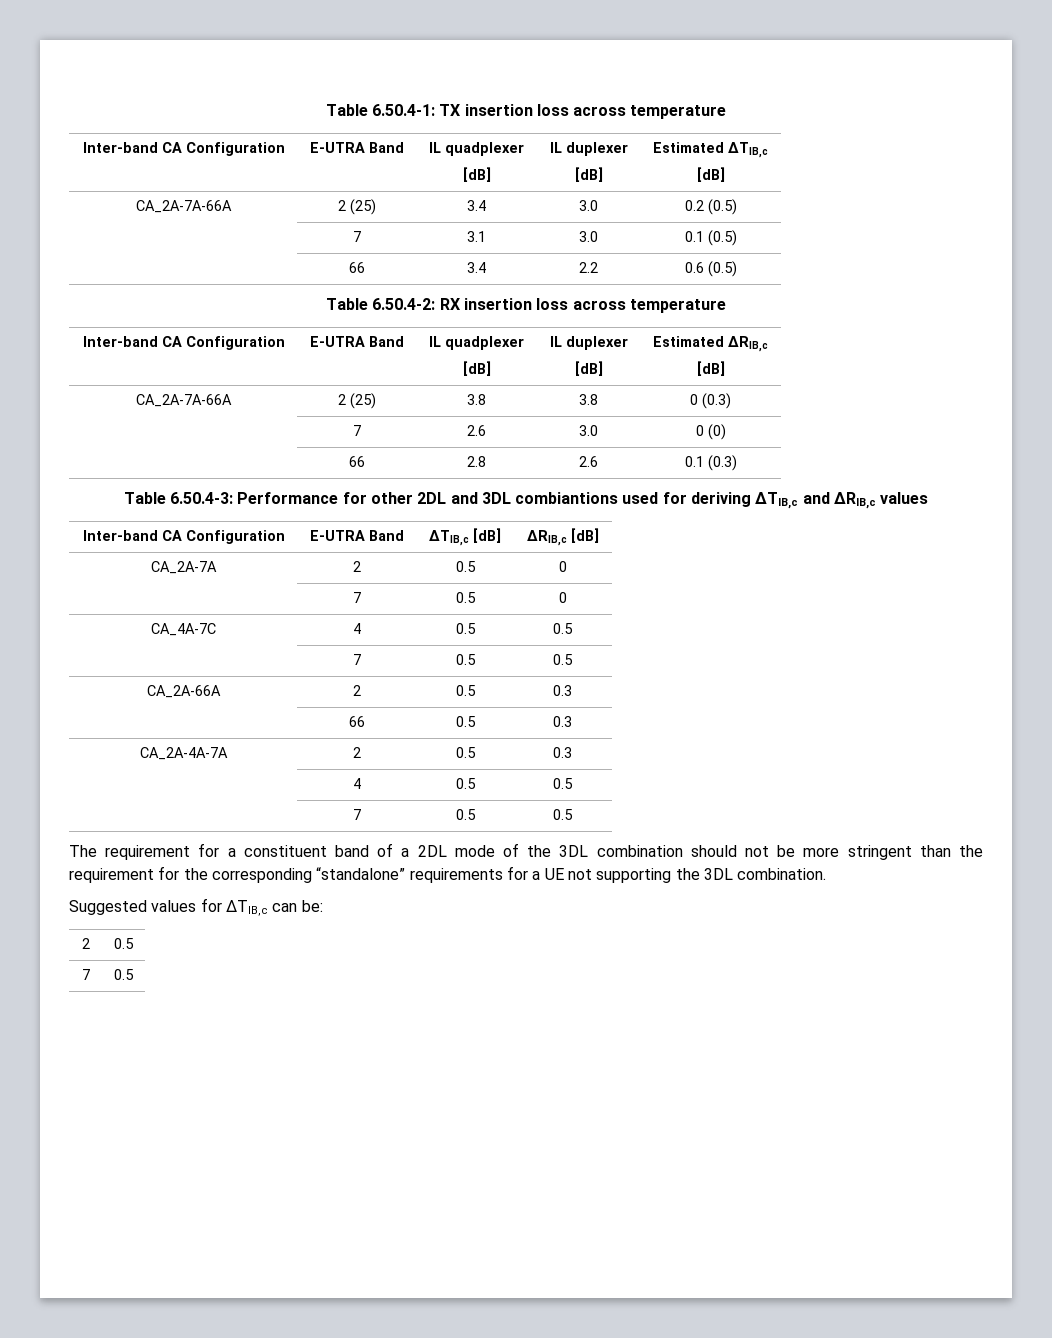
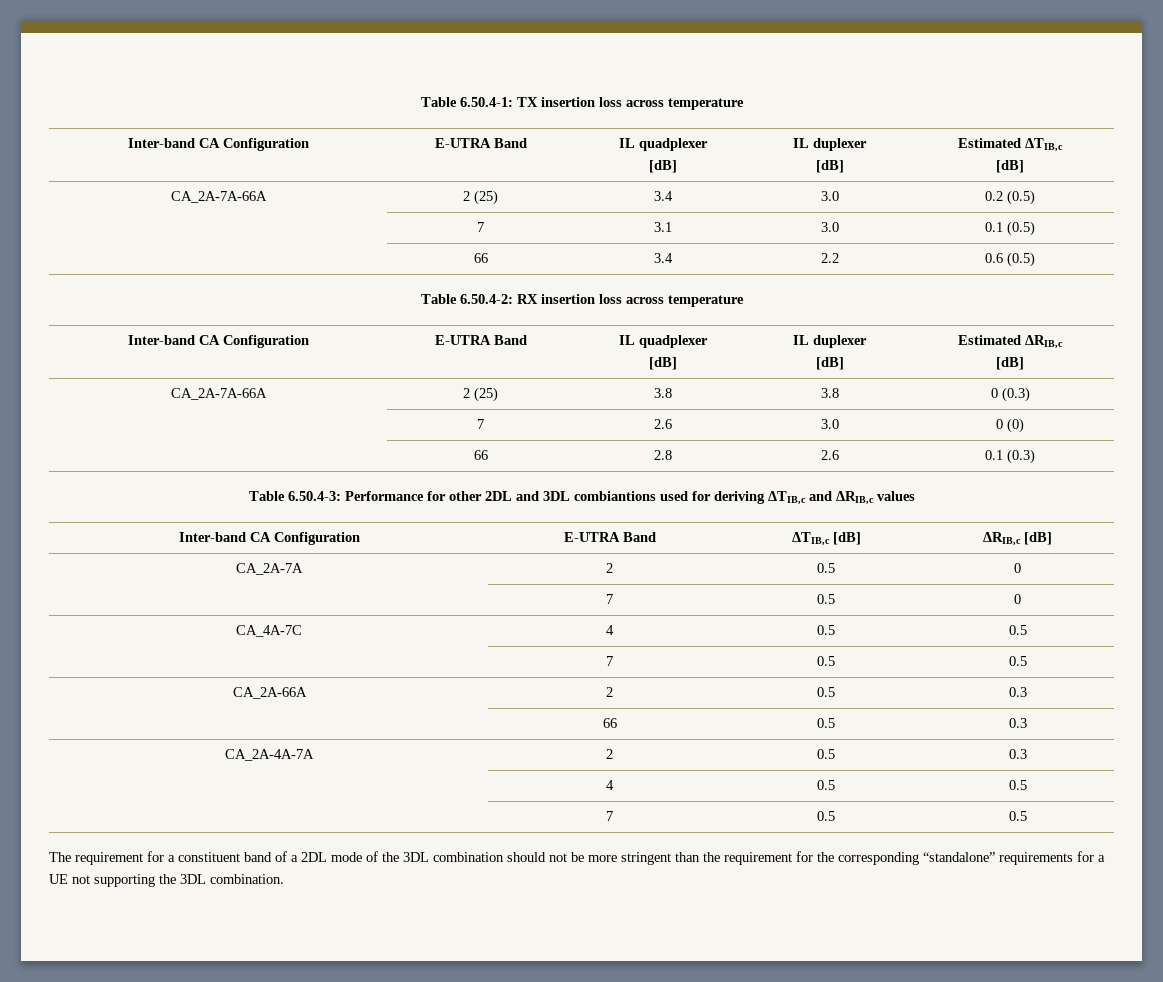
[69,898,323,916] [81,938,90,949] [113,938,134,949] [81,969,90,980] [113,969,134,980] // Suggested values for ΔTIB,c can be: // 2 | 0.5 // 7 | 0.5 -> (284, 879) none

